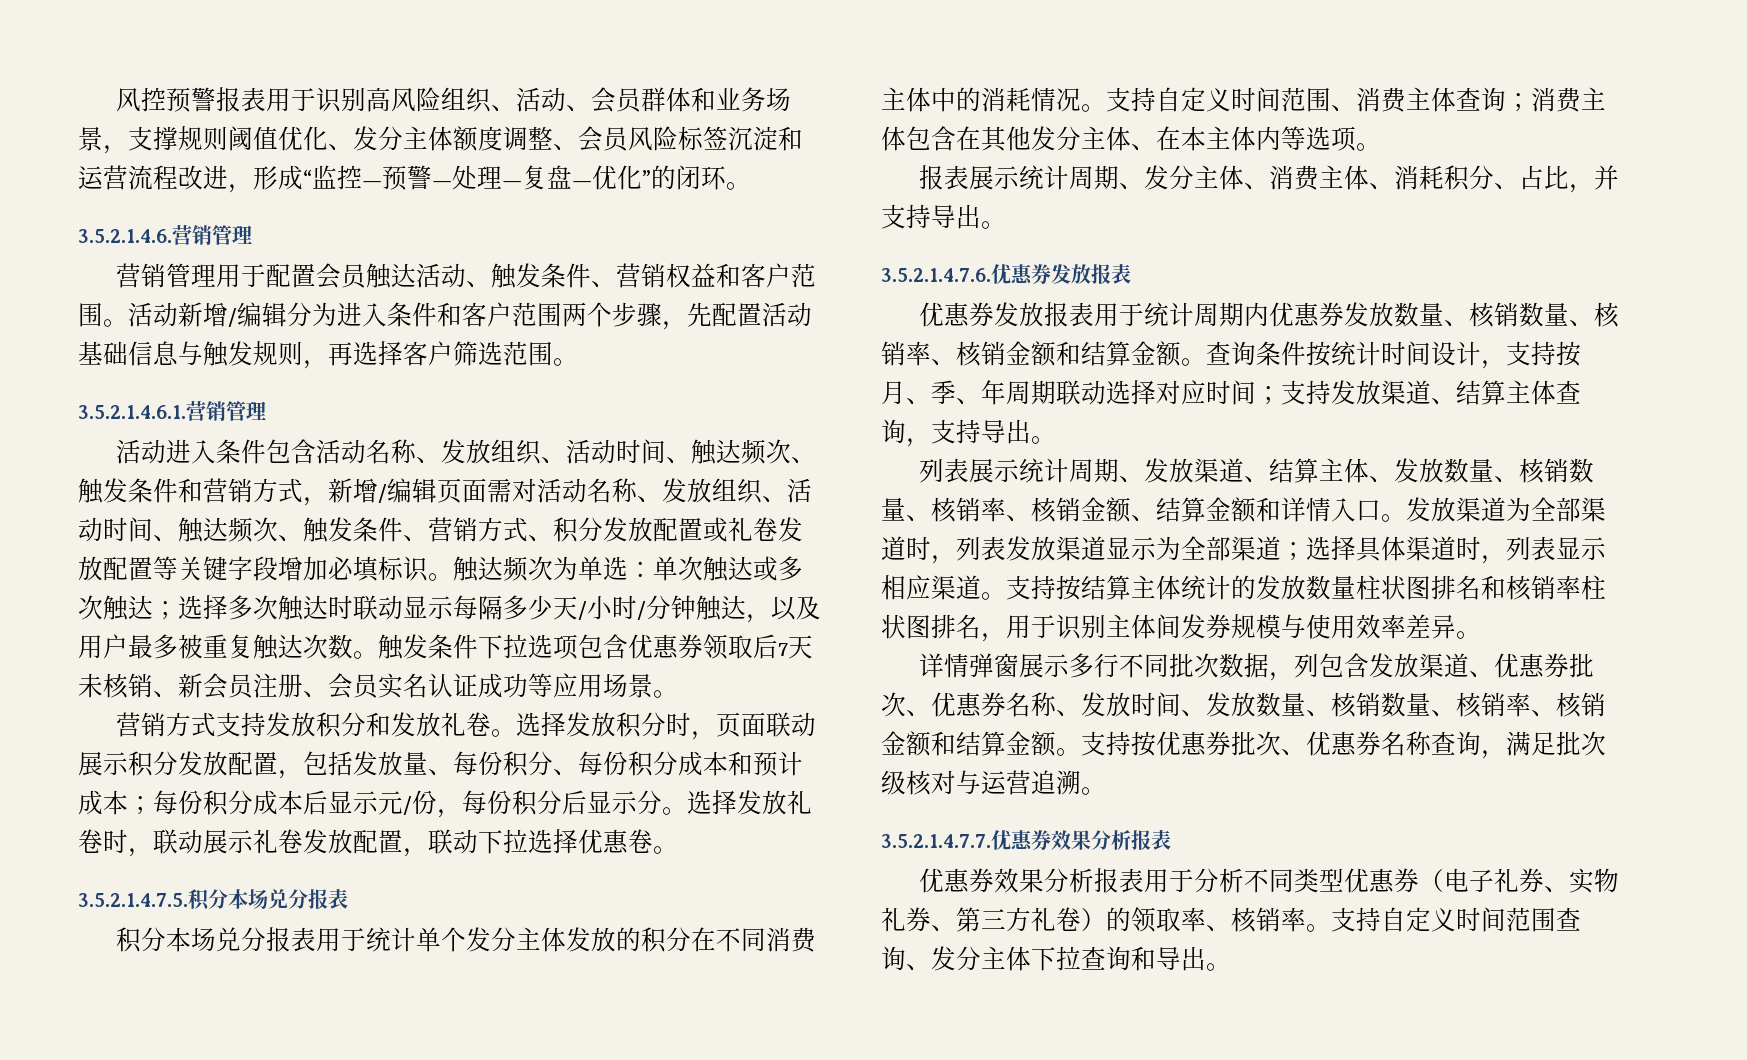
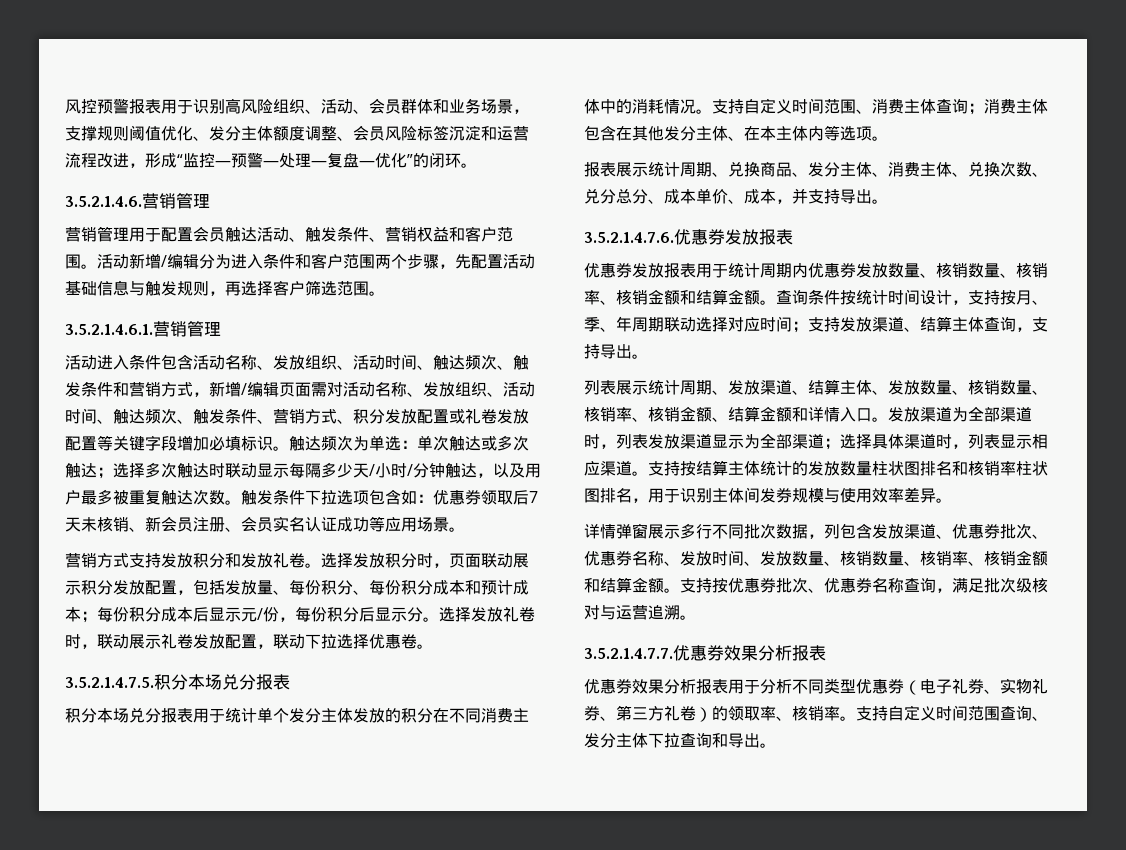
(628, 646) none -> [401,490,433,505] 如：
(1145, 186) none -> [728,162,808,177] 兑换商品、
[1394,165,1570,191] 消耗积分、占比 -> [968,161,1048,177] [584,188,776,204] 兑换次数、兑分总分、成本单价、成本

